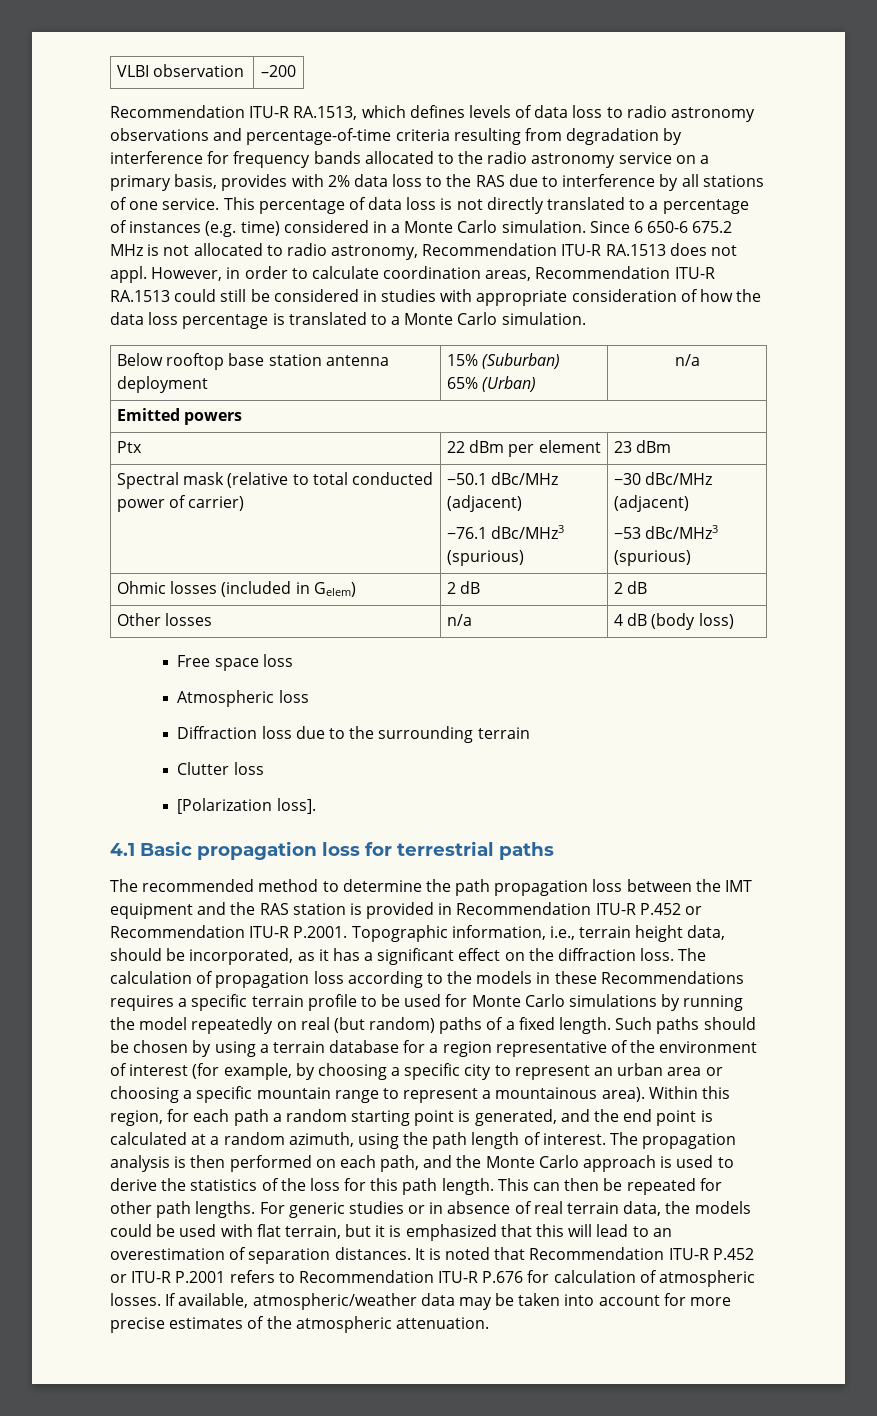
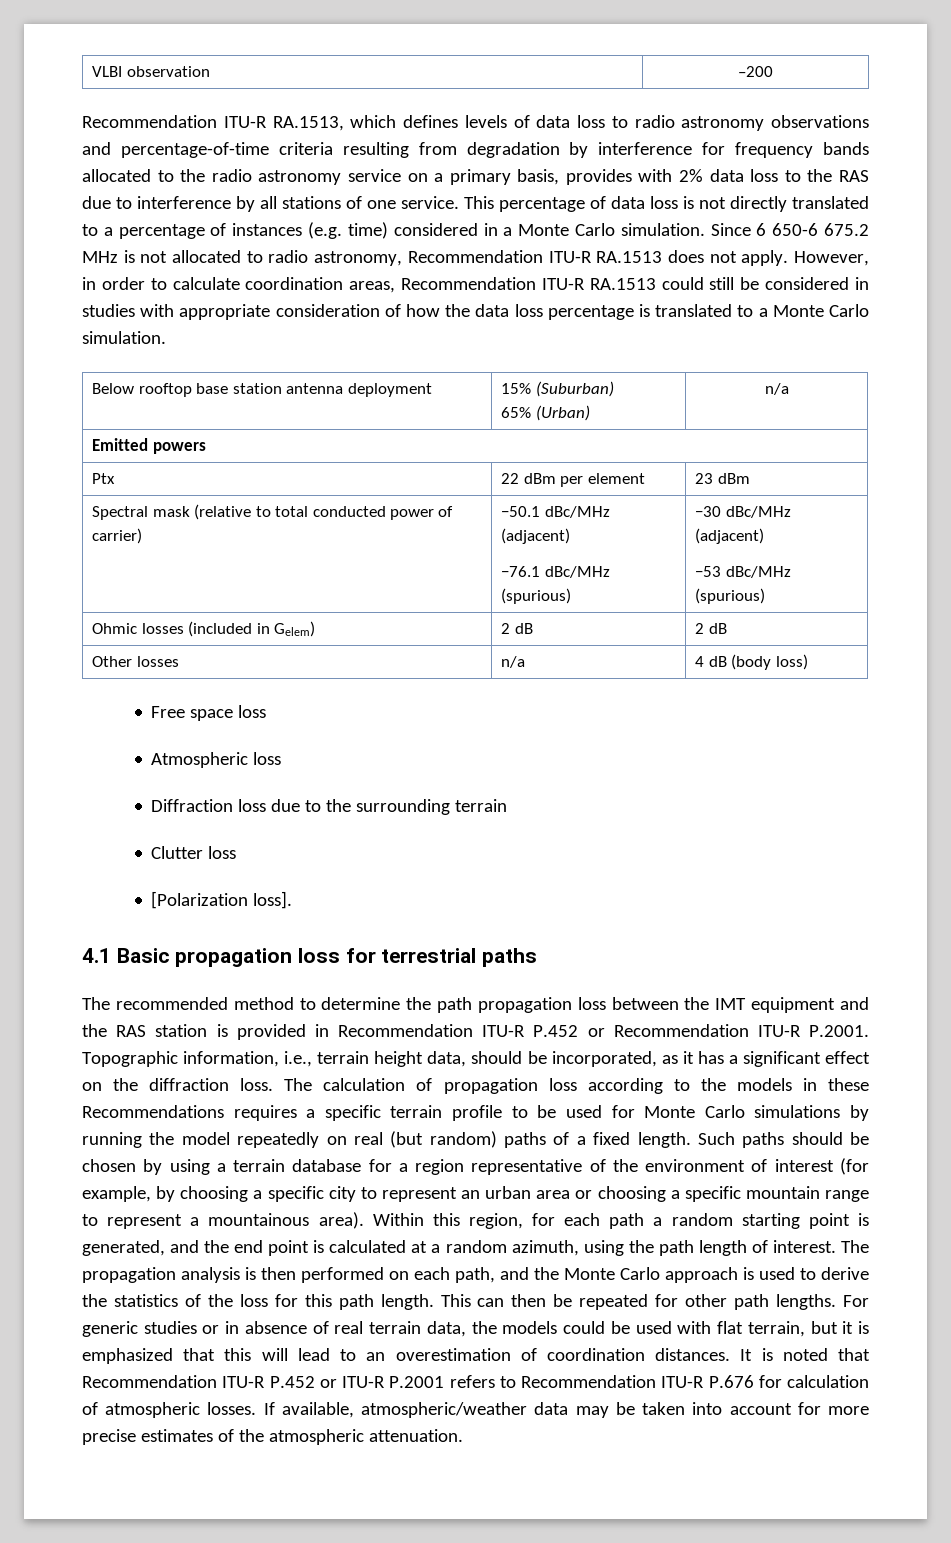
[110,266,147,283] appl. -> [741,250,789,266] apply.
[491,525,565,539] dBc/MHz3 -> [544,566,610,578] dBc/MHz
[645,525,719,539] dBc/MHz3 -> [725,566,791,578] dBc/MHz
[248,1248,331,1264] separation -> [546,1348,645,1361] coordination

